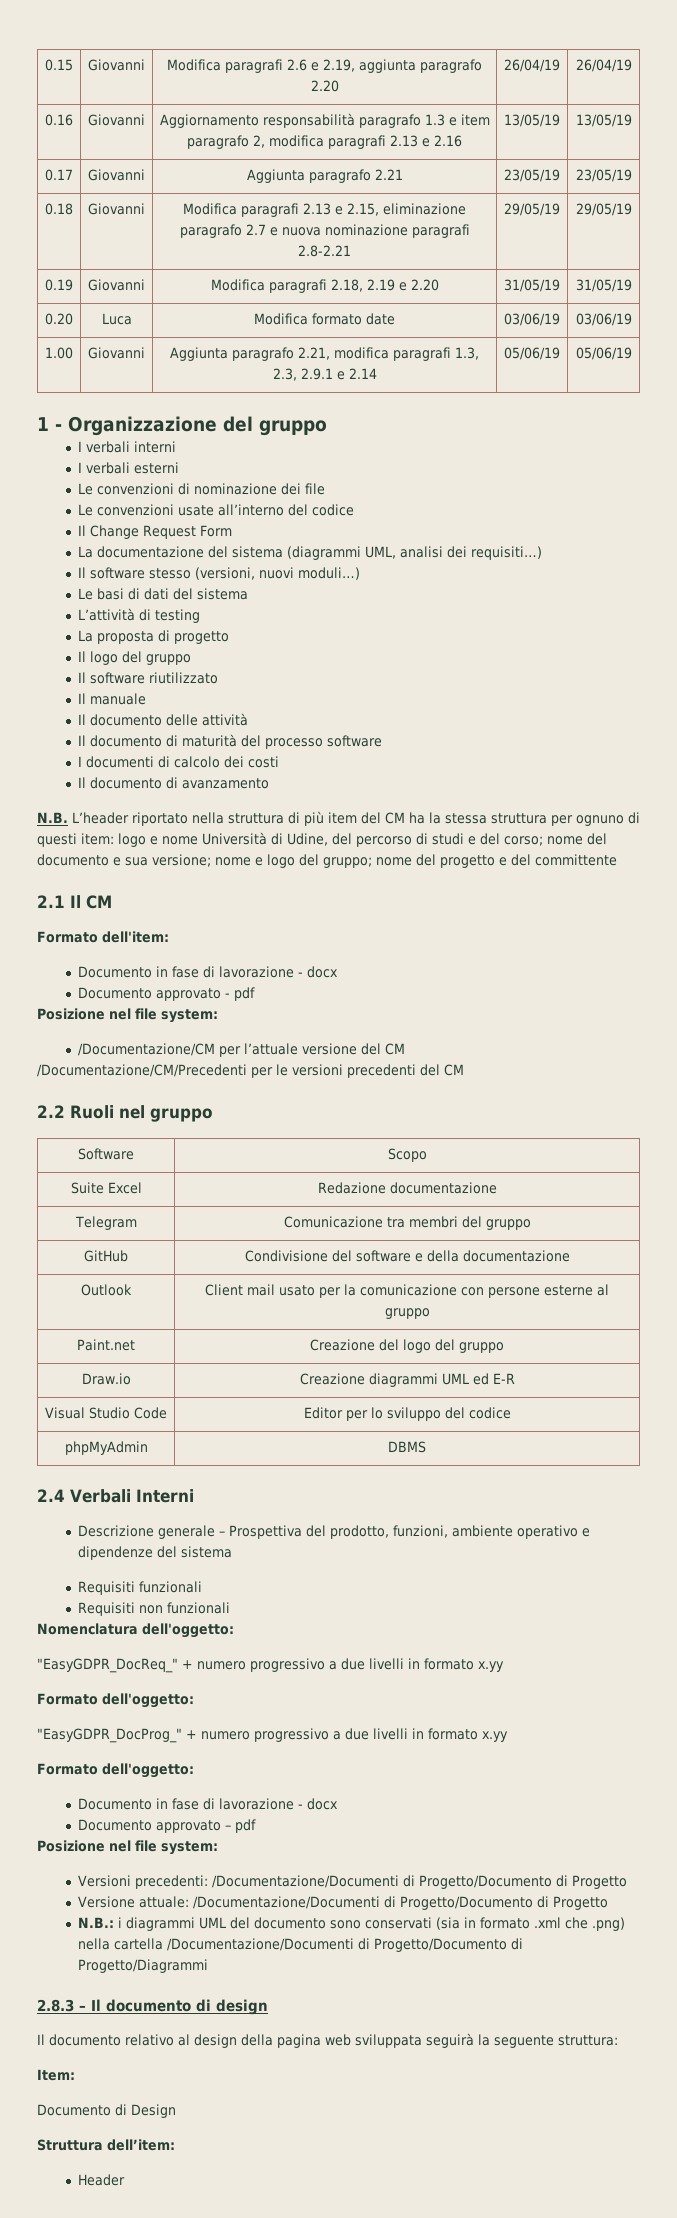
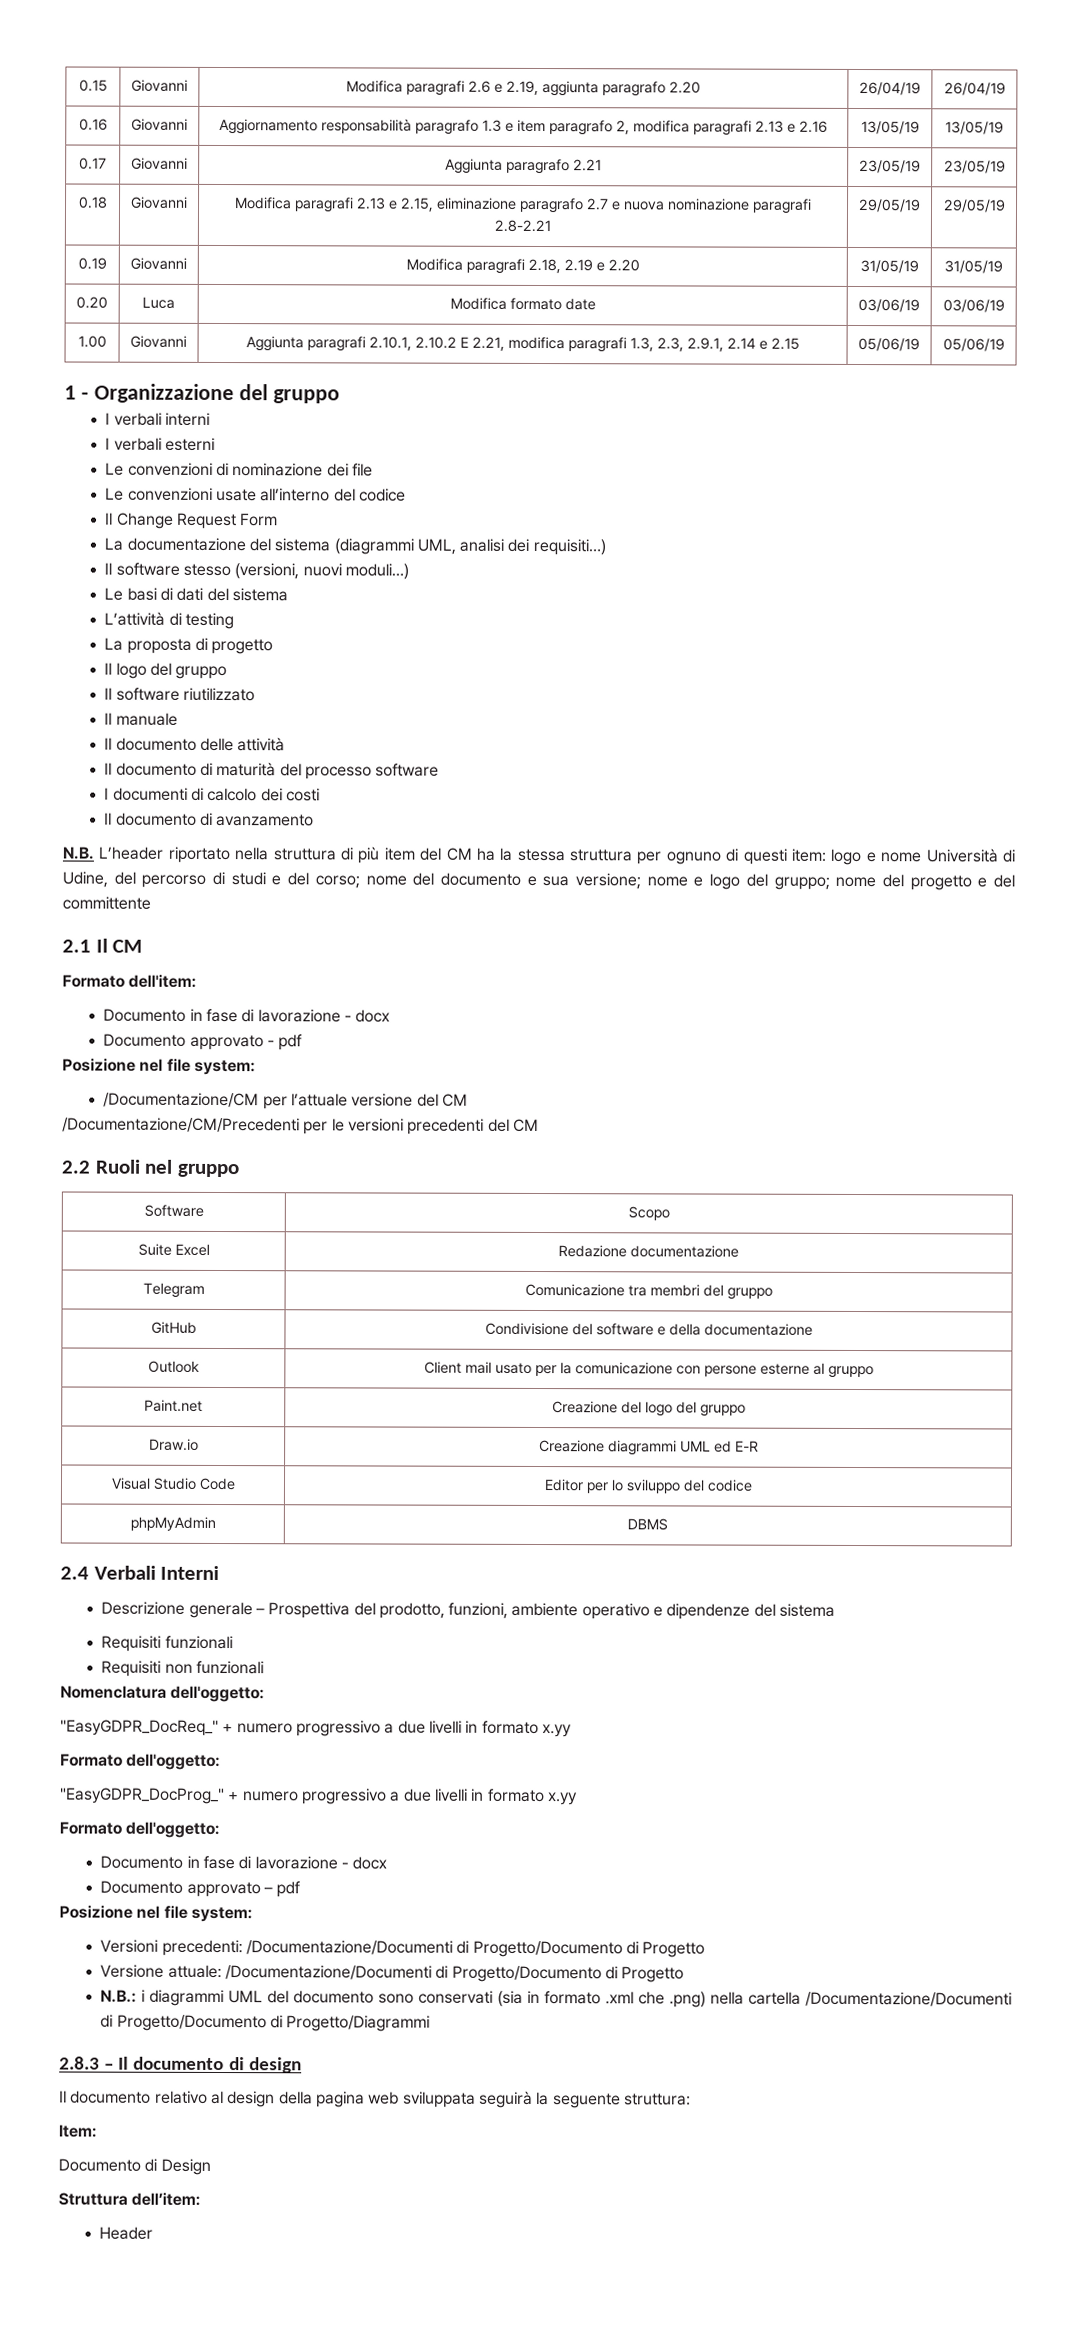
[232,347,294,361] paragrafo -> [306,336,469,352] paragrafi 2.10.1, 2.10.2 E
[300,368,377,380] 2.9.1 e 2.14 -> [686,337,800,352] 2.9.1, 2.14 e 2.15

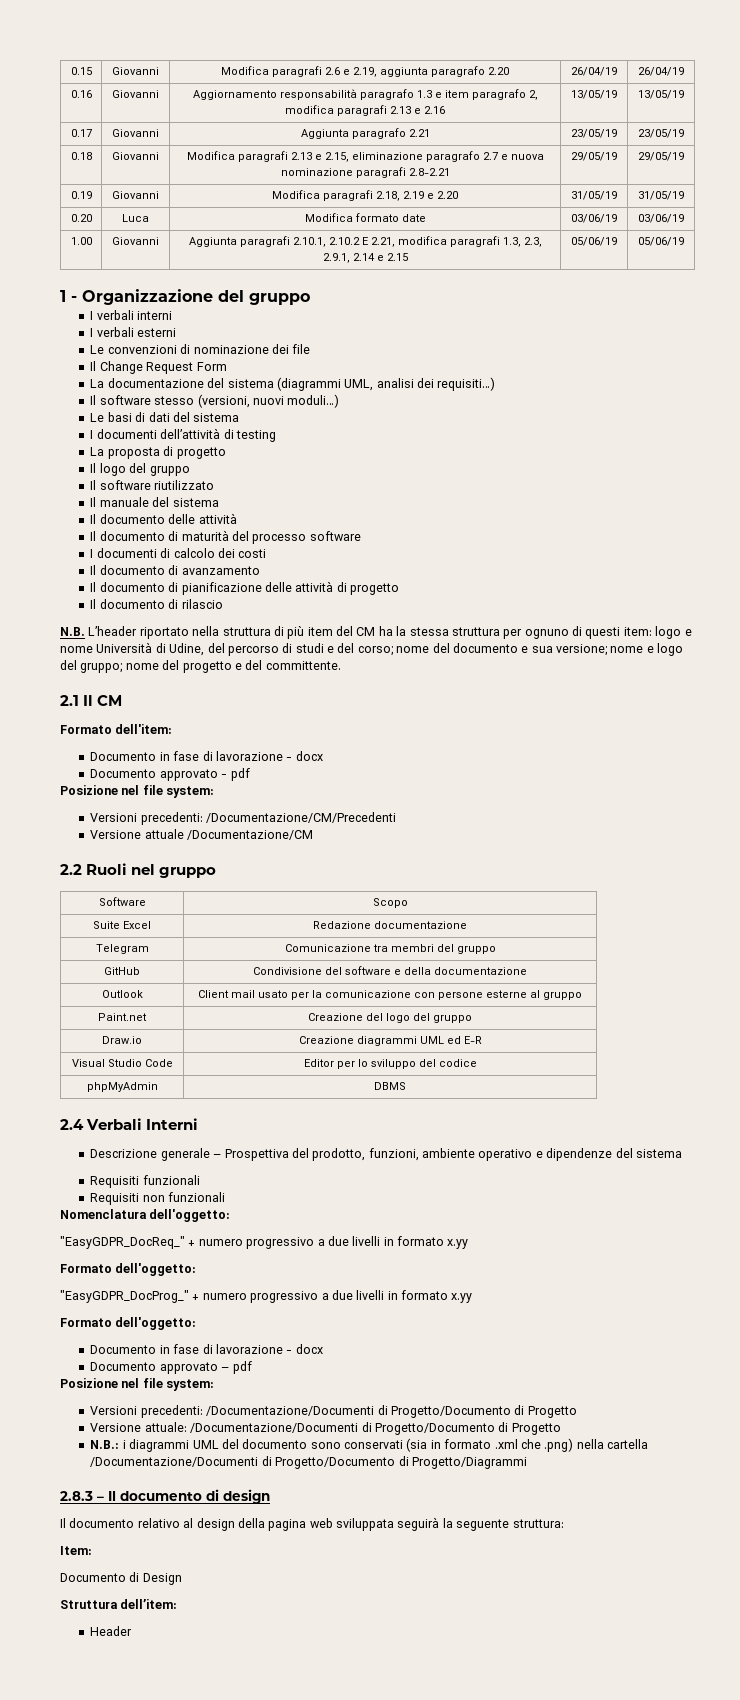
[105,487,406,502] // Le convenzioni usate all’interno del codice -> (311, 349) none
[104,611,166,626] L’attività -> [90,428,221,439] I documenti dell’attività
(178, 719) none -> [152,497,219,507] del sistema
(315, 820) none -> [90,581,399,595] [90,599,223,609] // Il documento di pianificazione delle attività di progetto // Il documento di rilascio
[62,896,151,910] committente -> [265,661,341,670] committente.
[103,1092,468,1110] [62,1117,539,1135] /Documentazione/CM per l’attuale versione del CM // /Documentazione/CM/Precedenti per le versioni precedenti del CM -> [90,812,397,825] [90,829,314,840] Versioni precedenti: /Documentazione/CM/Precedenti // Versione attuale /Documentazione/CM

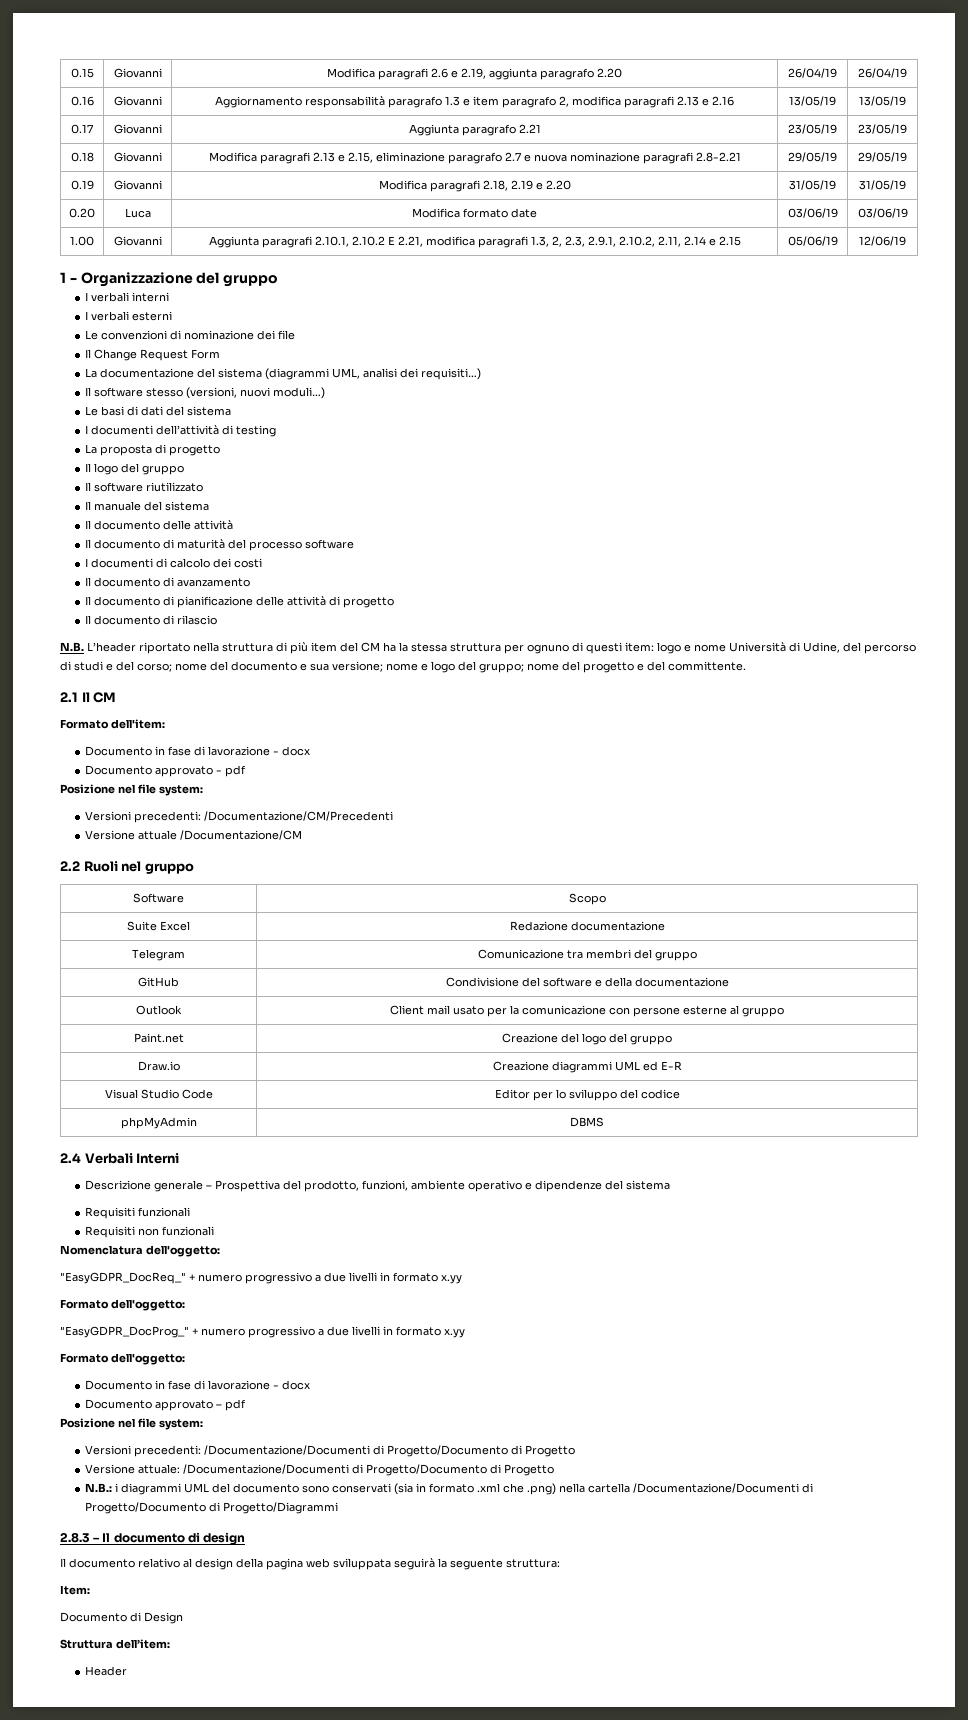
(521, 242) none -> [551,236,562,247] 2,
(350, 258) none -> [618,236,681,247] 2.10.2, 2.11,
[638,237,684,246] 05/06/19 -> [859,236,906,246] 12/06/19

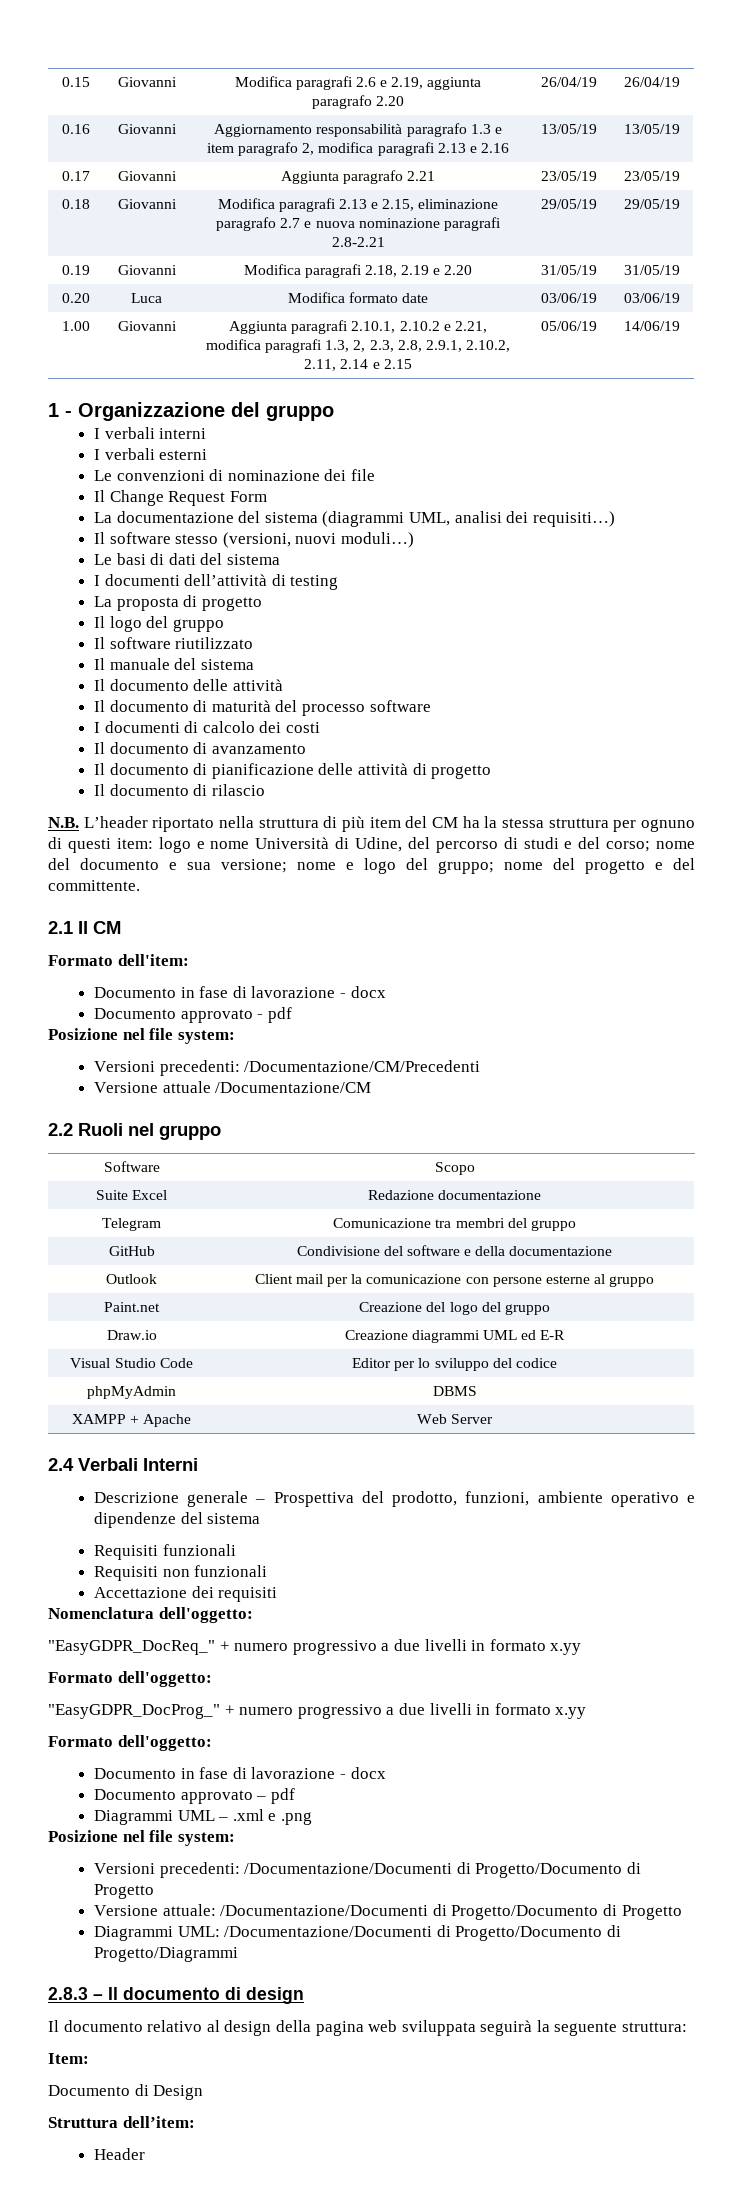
[387,236,395,245] E -> [443,324,451,331] e
(585, 241) none -> [397,340,422,352] 2.8,
[859,236,906,246] 12/06/19 -> [624,321,680,331] 14/06/19
[453,1006,484,1015] usato -> (323, 1279) none
(604, 1122) none -> [71,1414,192,1427] [416,1414,494,1424] // XAMPP + Apache | Web Server
(214, 1231) none -> [93,1586,278,1602] // Accettazione dei requisiti
(246, 1405) none -> [93,1809,312,1825] // Diagrammi UML – .xml e .png
[84,1483,630,1495] N.B.: i diagrammi UML del documento sono conservati (sia in formato .xml che .png) nella cartella -> [93,1926,220,1941] Diagrammi UML:

